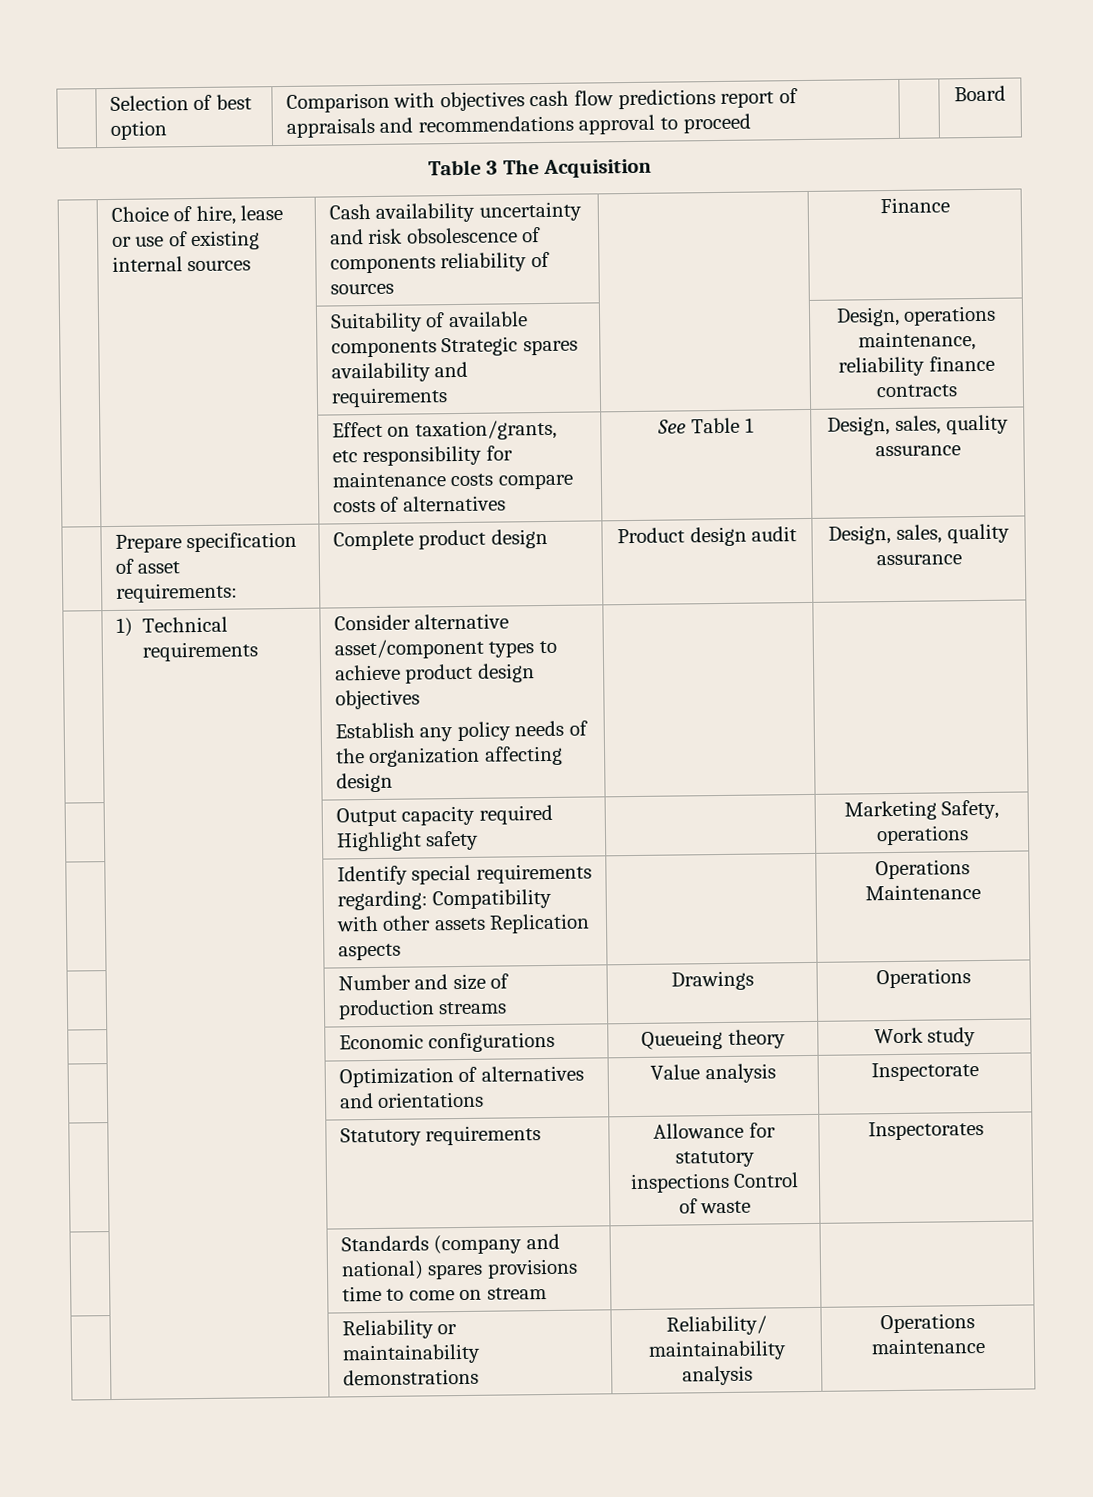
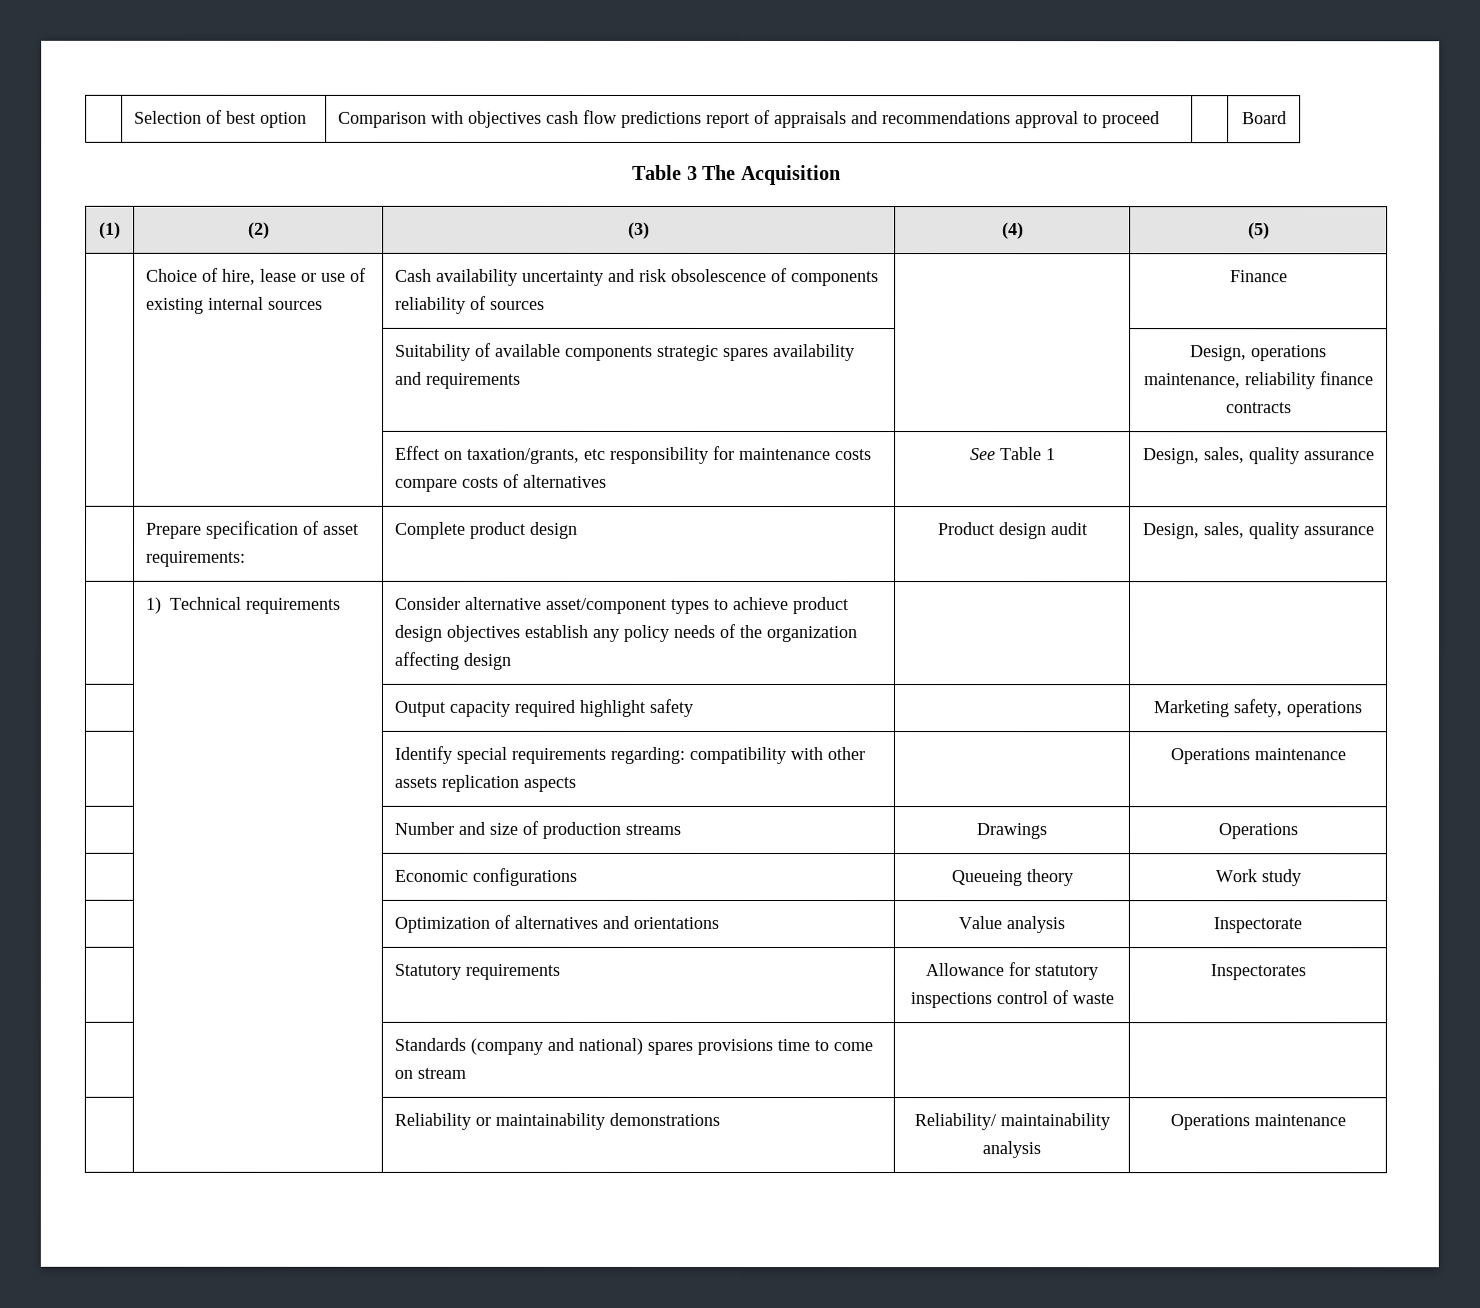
(653, 168) none -> [99,221,121,239] [247,221,270,239] [628,221,650,239] [1001,222,1024,240] [1247,222,1270,240] // (1) | (2) | (3) | (4) | (5)
[441,336,519,357] Strategic -> [657,344,720,361] strategic
[334,722,415,739] // Establish -> [525,624,590,638] establish
[335,831,422,852] Highlight -> [579,699,646,717] highlight
[941,799,1000,820] Safety, -> [1233,699,1282,718] safety,
[432,888,553,910] Compatibility -> [689,746,787,765] compatibility
[489,913,591,934] Replication -> [441,774,520,792] replication
[864,884,981,901] Maintenance -> [1253,748,1346,761] maintenance
[733,1172,800,1188] Control -> [995,991,1048,1005] control

